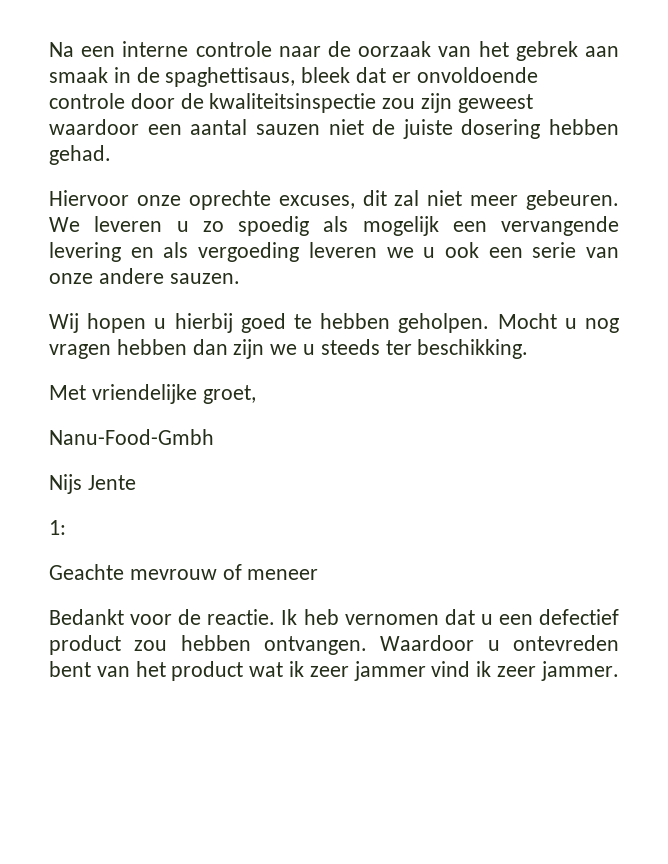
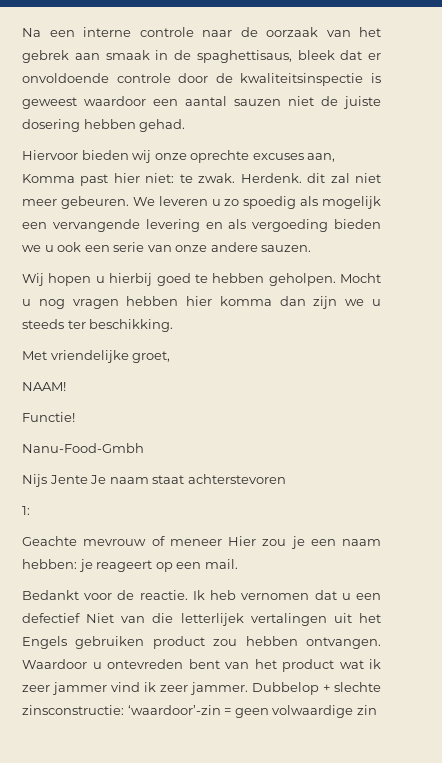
[382,93,453,113] zou zijn -> [371,73,381,83] is
[136,190,355,210] onze oprechte excuses, -> [81,150,336,163] [22,173,302,186] bieden wij onze oprechte excuses aan, Komma past hier niet: te zwak. Herdenk.
[308,242,377,258] leveren -> [334,219,381,229] bieden
(187, 347) none -> [186,296,272,306] hier komma
(256, 394) none -> [22,382,66,391] [22,412,75,422] // NAAM! // Functie!
(136, 482) none -> [90,474,286,484] Je naam staat achterstevoren
(319, 574) none -> [228,536,381,549] [22,559,238,572] Hier zou je een naam hebben: je reageert op een mail.
(619, 617) none -> [86,613,381,626] [22,636,145,649] Niet van die letterlijek vertalingen uit het Engels gebruiken
(619, 671) none -> [252,682,381,695] [22,705,377,718] Dubbelop + slechte zinsconstructie: ‘waardoor’-zin = geen volwaardige zin

